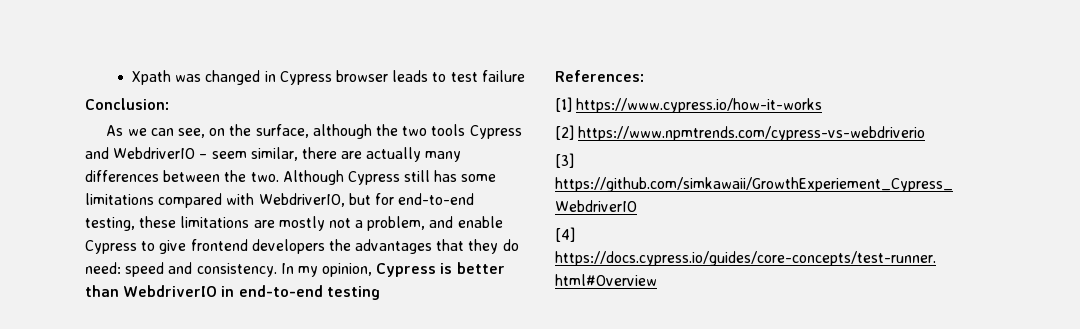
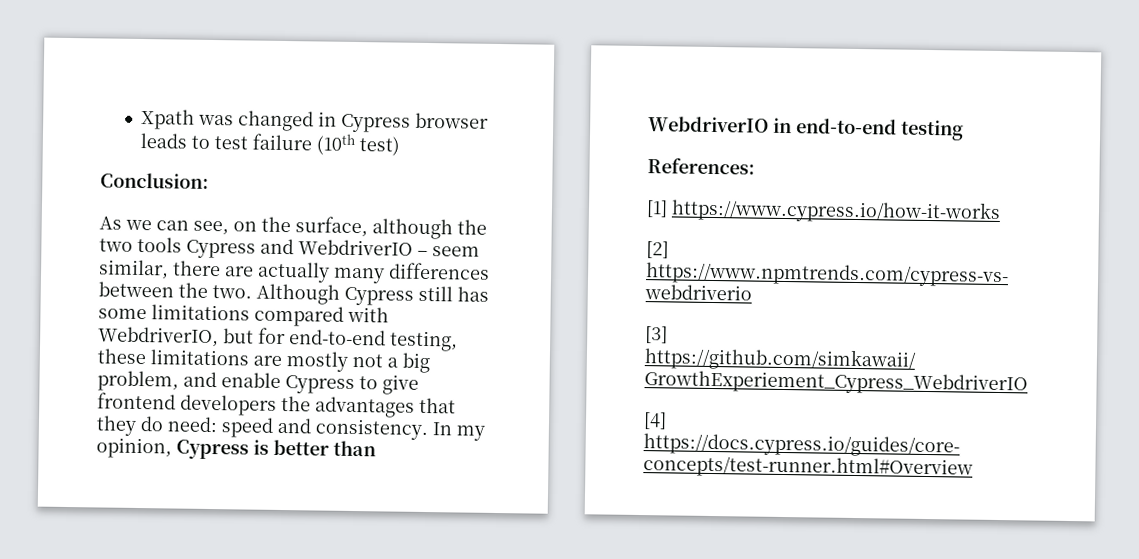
(525, 76) none -> [316,133,401,156] (10th test)
(364, 224) none -> [402,352,430,374] big

